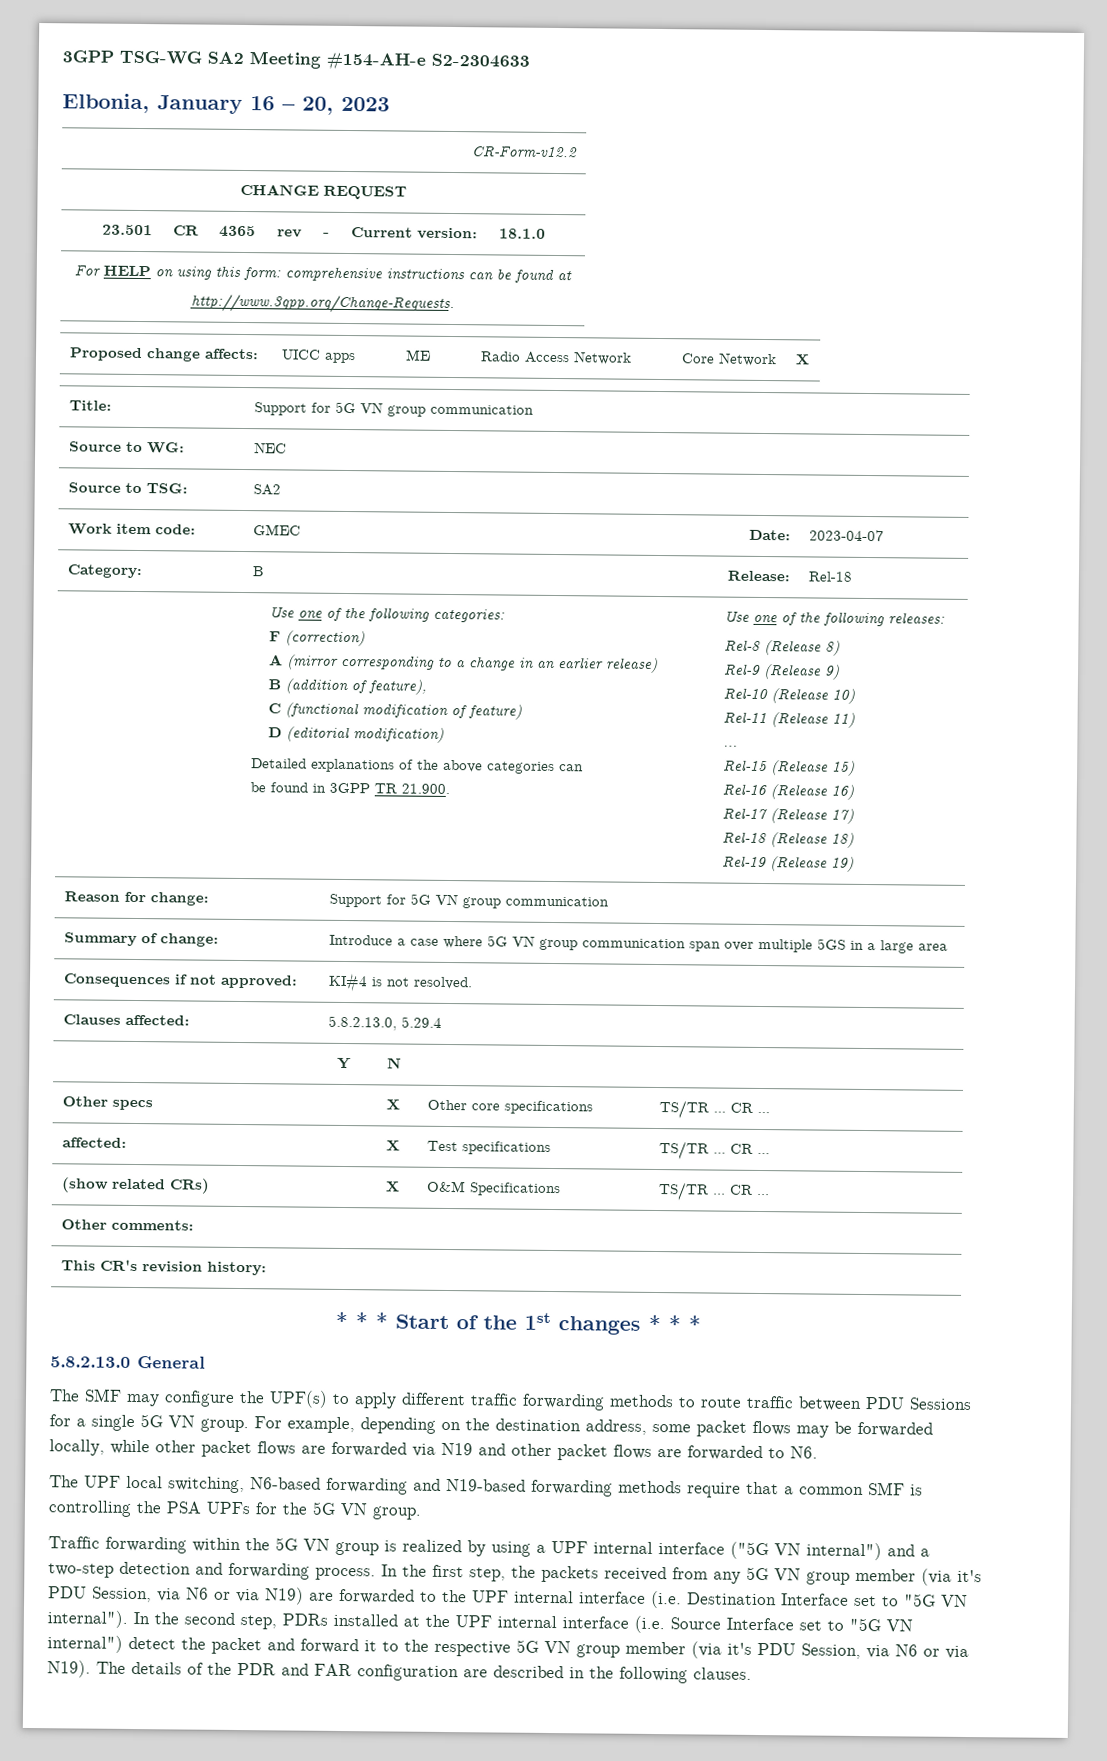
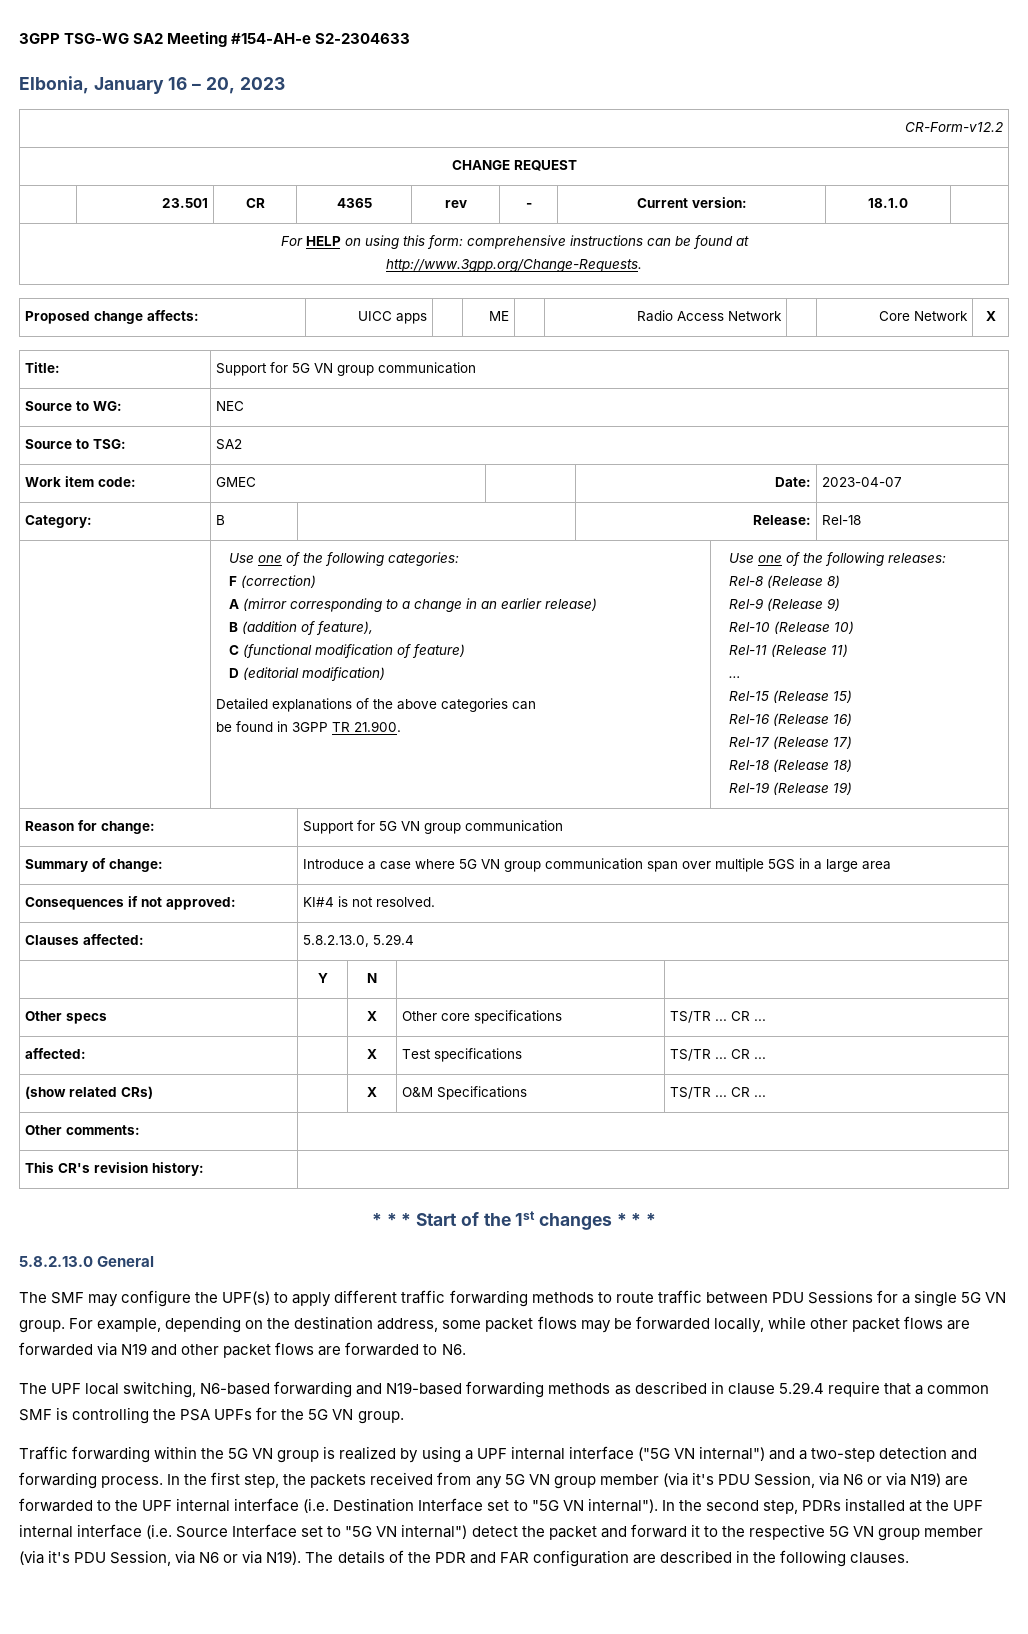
(682, 1487) none -> [614,1381,824,1395] as described in clause 5.29.4

